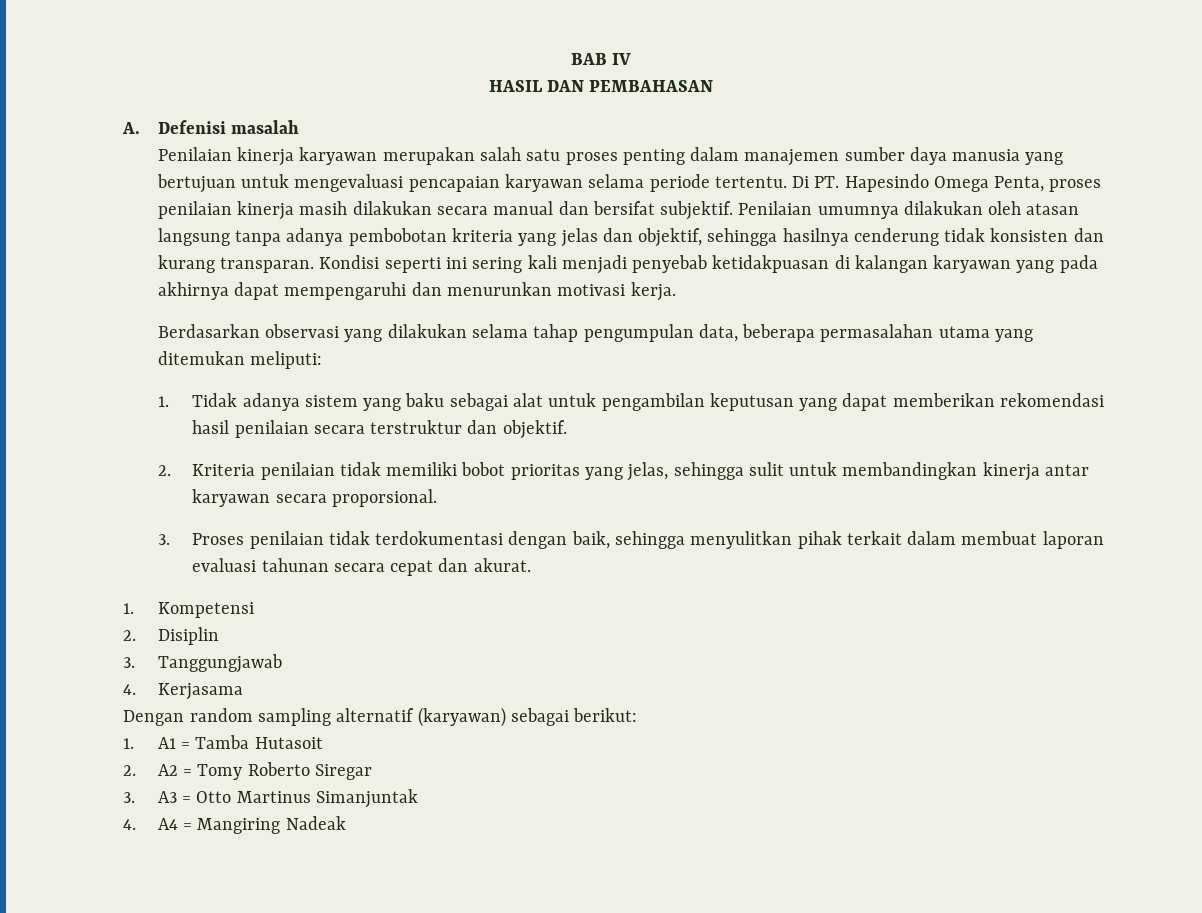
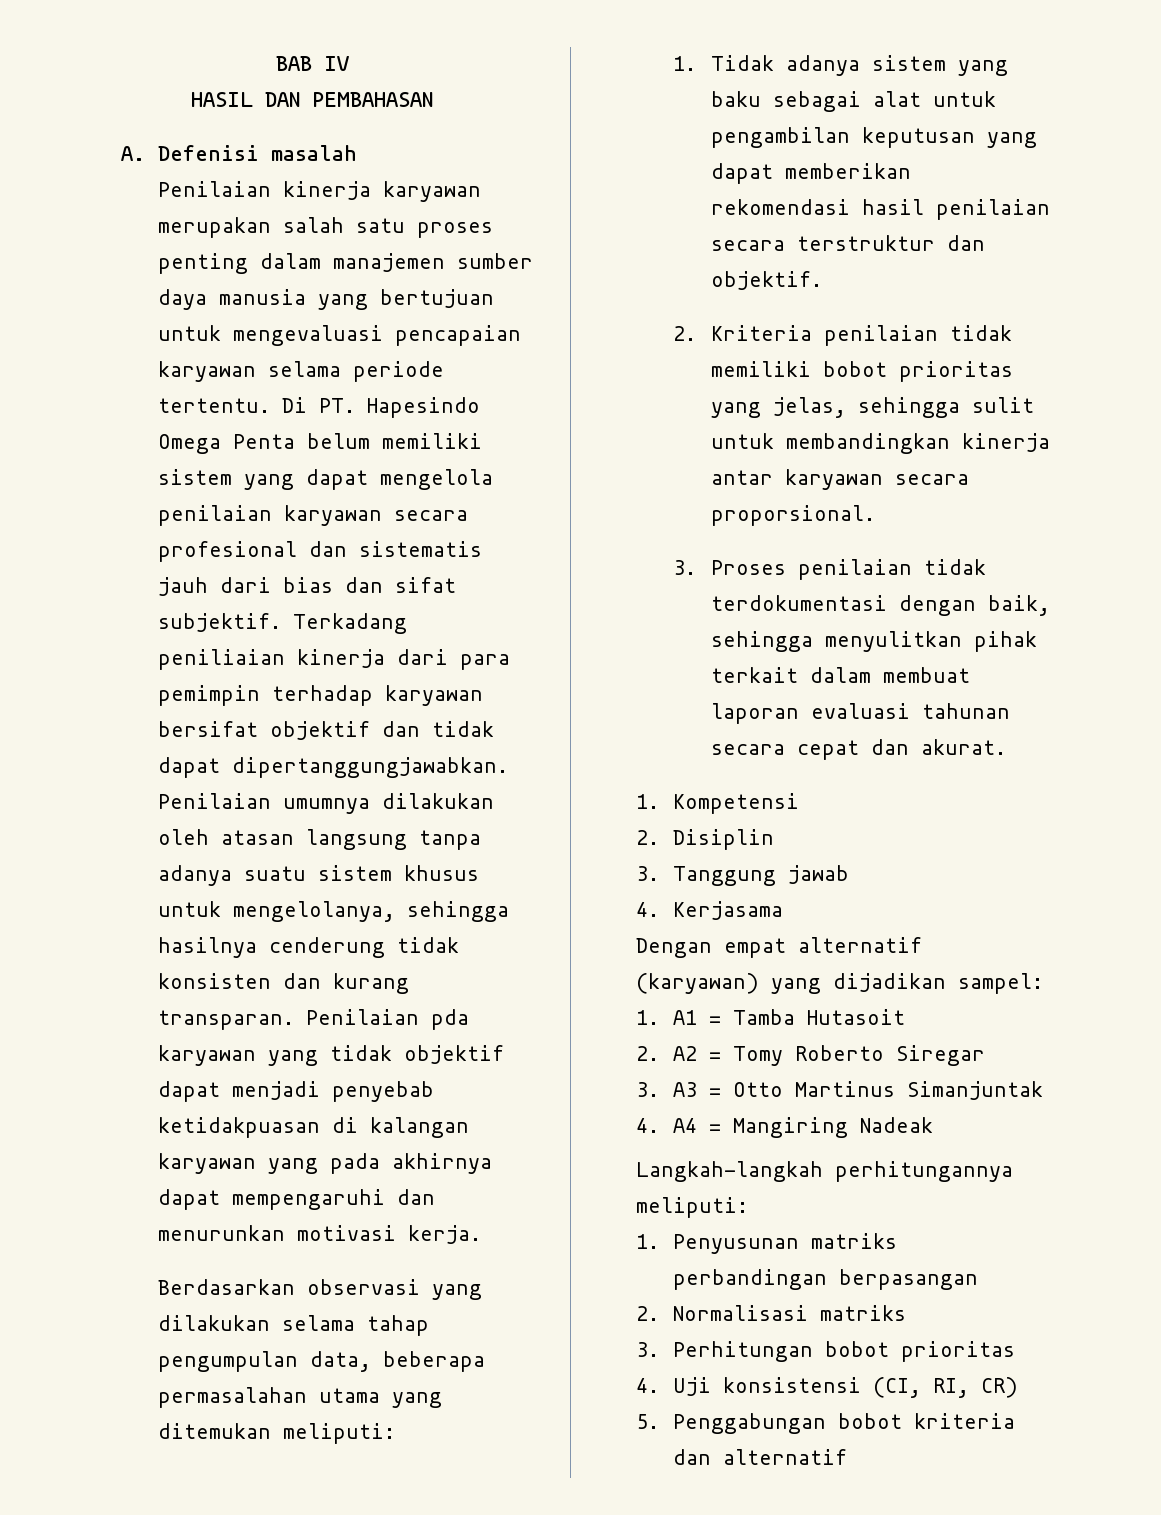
[994,176,1102,192] [157,201,734,220] Penta, proses penilaian kinerja masih dilakukan secara manual dan bersifat subjektif. -> [233,433,483,449] [158,469,494,490] [158,505,469,526] [158,541,483,562] [158,577,457,596] [158,613,408,634] [158,649,511,670] [158,685,484,706] [158,721,495,740] [158,757,509,778] Penta belum memiliki sistem yang dapat mengelola penilaian karyawan secara profesional dan sistematis jauh dari bias dan sifat subjektif. Terkadang peniliaian kinerja dari para pemimpin terhadap karyawan bersifat objektif dan tidak dapat dipertanggungjawabkan.
[348,228,703,247] pembobotan kriteria yang jelas dan objektif, -> [244,865,480,881] [158,901,396,922] suatu sistem khusus untuk mengelolanya,
[319,255,557,273] Kondisi seperti ini sering kali -> [306,1009,470,1030] [158,1045,505,1066] [158,1081,221,1102] Penilaian pda karyawan yang tidak objektif dapat
[157,654,282,673] Tanggungjawab -> [673,865,850,886] Tanggung jawab
[189,707,638,727] random sampling alternatif (karyawan) sebagai berikut: -> [723,937,922,958] [635,973,1043,994] empat alternatif (karyawan) yang dijadikan sampel:
(346, 823) none -> [635,1161,1013,1182] [635,1197,748,1218] [635,1233,898,1254] [673,1269,979,1290] [635,1305,907,1321] [635,1341,1016,1362] [635,1377,1019,1398] [635,1413,1016,1434] [673,1449,848,1465] // Langkah-langkah perhitungannya meliputi: // 1. Penyusunan matriks perbandingan berpasangan // 2. Normalisasi matriks // 3. Perhitungan bobot prioritas // 4. Uji konsistensi (CI, RI, CR) // 5. Penggabungan bobot kriteria dan alternatif

